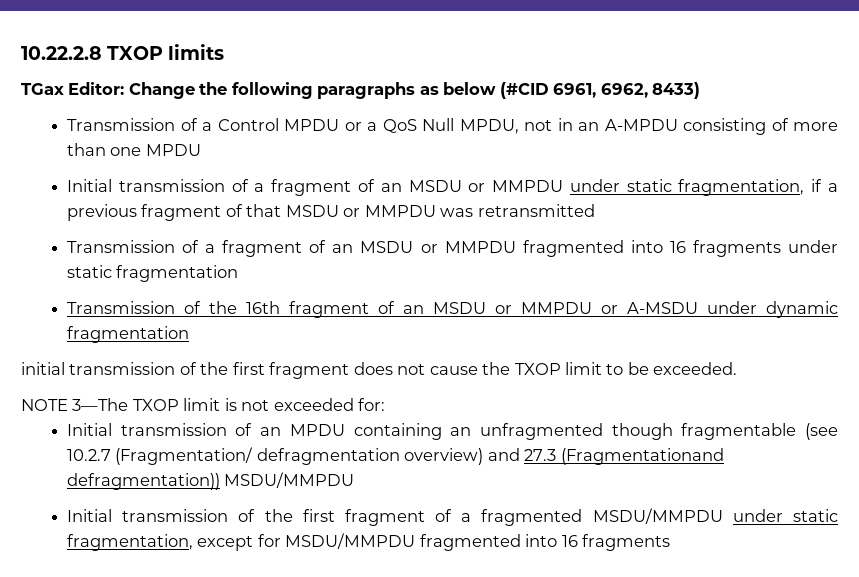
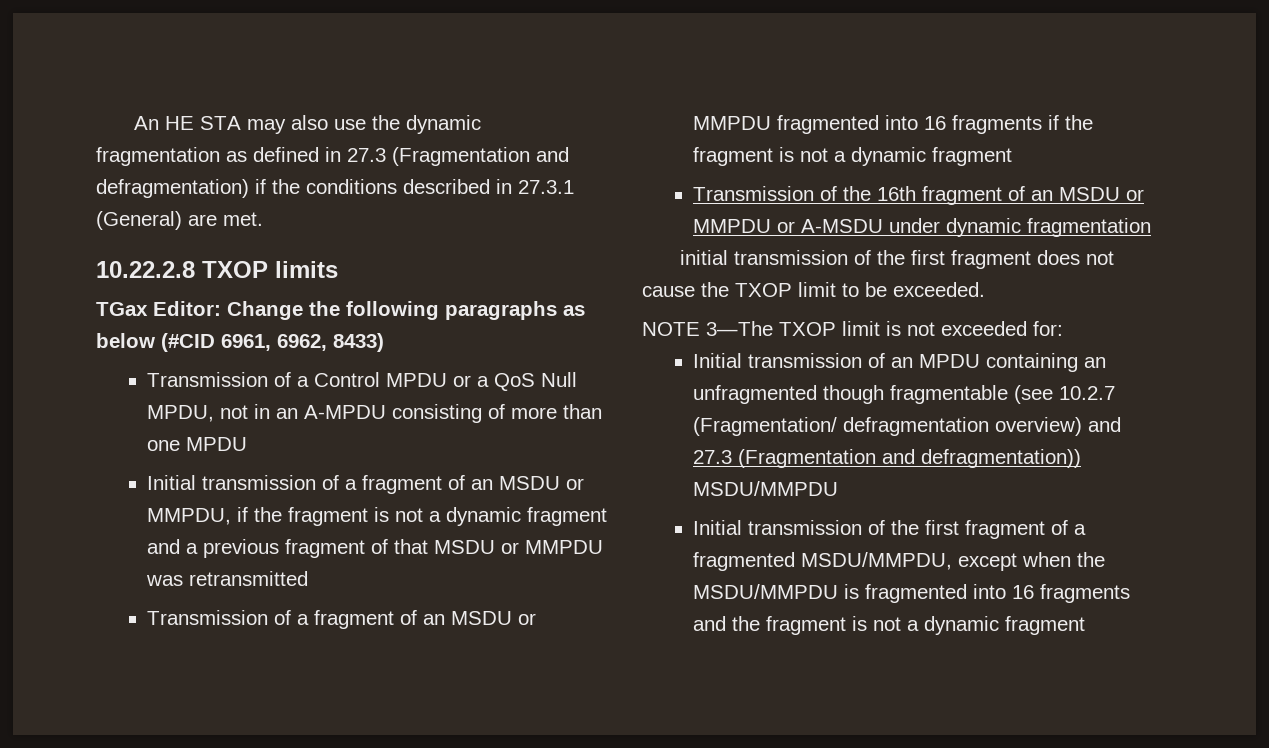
(21, 53) none -> [133,115,481,134] [96,147,569,166] [96,179,574,198] [96,211,263,230] An HE STA may also use the dynamic fragmentation as defined in 27.3 (Fragmentation and defragmentation) if the conditions described in 27.3.1 (General) are met. //
[492,179,823,196] MMPDU under static fragmentation, if -> [147,507,608,526] [147,539,181,554] MMPDU, if the fragment is not a dynamic fragment and
[788,240,839,253] [67,265,239,282] under static fragmentation -> [1048,115,1094,130] [693,147,1013,166] if the fragment is not a dynamic fragment
[560,448,724,465] (Fragmentationand -> [738,449,916,468] (Fragmentation and
[592,508,838,524] [67,533,671,551] MSDU/MMPDU under static fragmentation, except for MSDU/MMPDU fragmented into 16 fragments -> [801,552,1106,571] [693,584,1131,603] [693,616,1086,635] MSDU/MMPDU, except when the MSDU/MMPDU is fragmented into 16 fragments and the fragment is not a dynamic fragment

